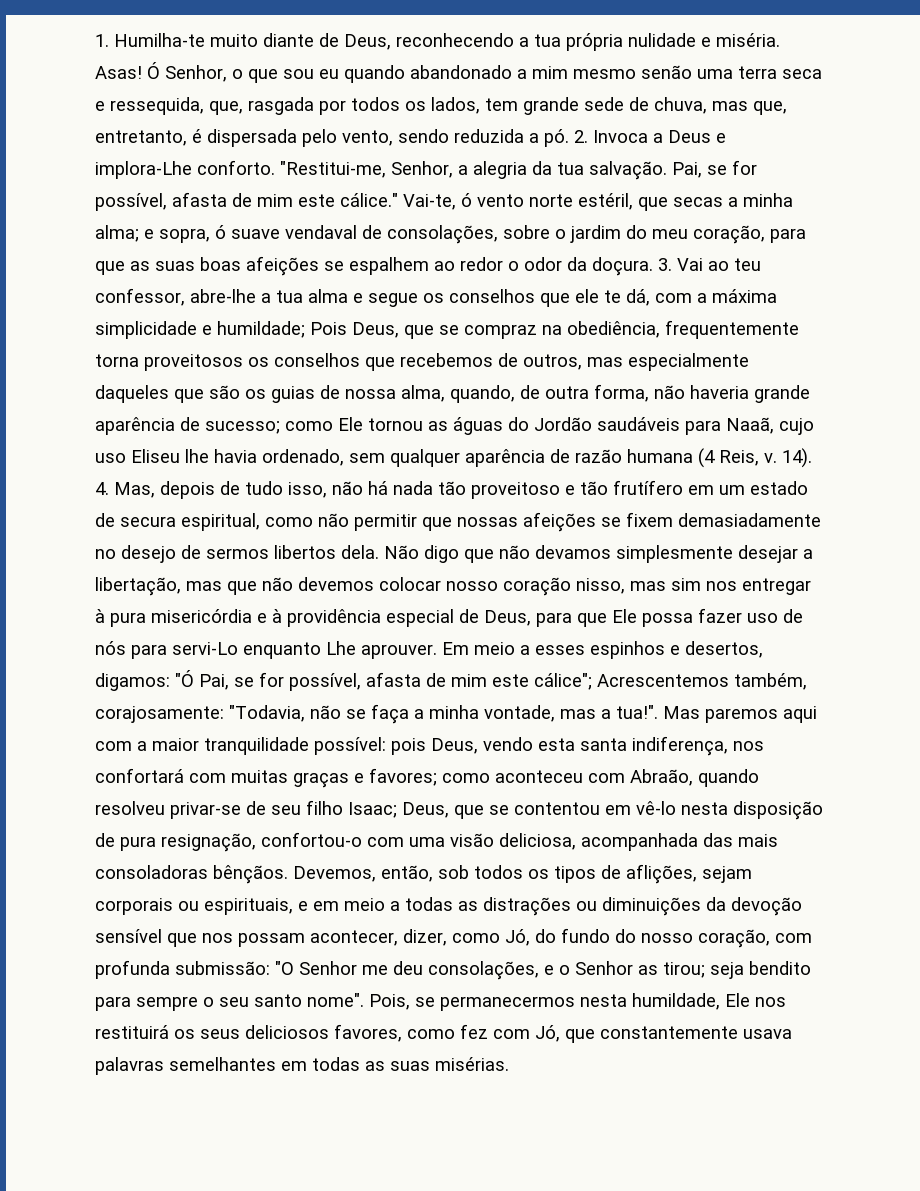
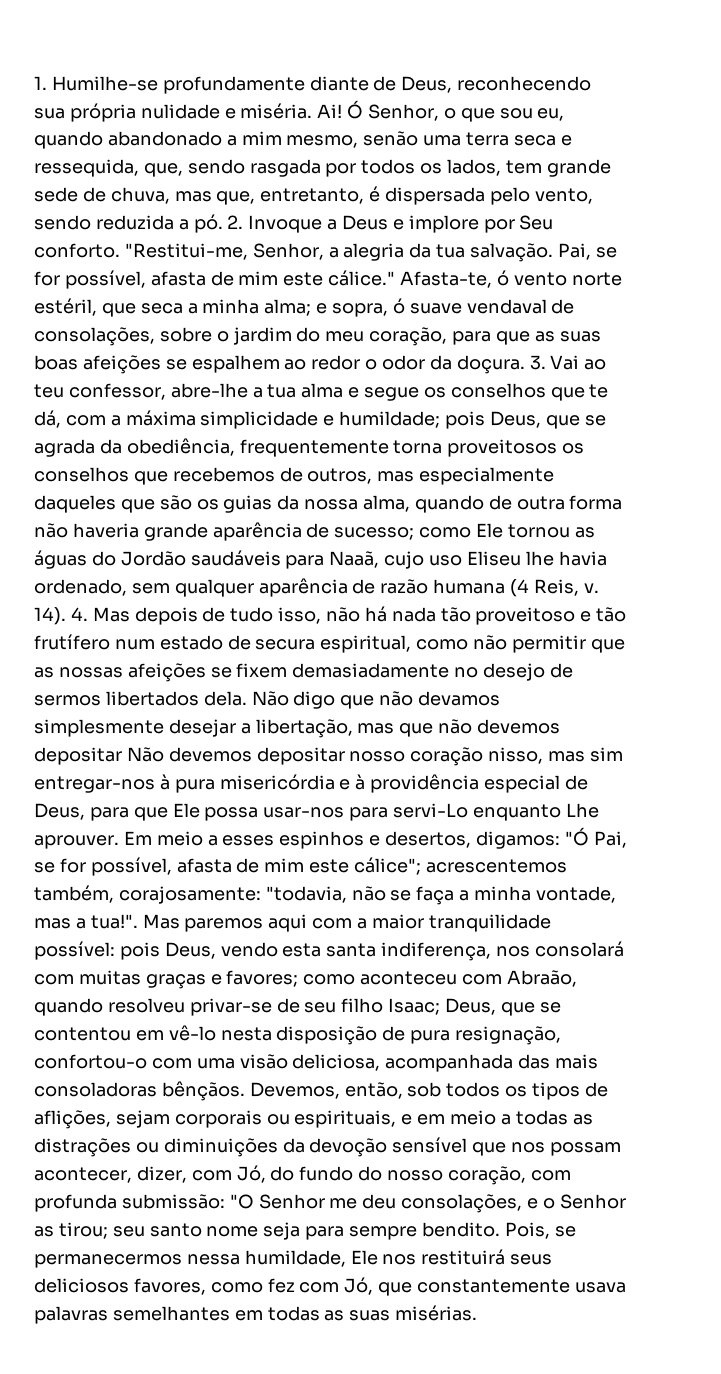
[114,33,258,47] Humilha-te muito -> [51,76,305,94] Humilhe-se profundamente
[519,34,561,47] a tua -> [34,108,65,119] sua
[95,66,142,79] Asas! -> [317,104,343,118] Ai!
[319,69,339,79] eu -> [537,108,565,121] eu,
[573,69,636,79] mesmo -> [286,135,359,148] mesmo,
(243, 108) none -> [187,159,245,174] sendo
[593,130,648,143] Invoca -> [248,215,323,233] Invoque
[95,161,192,179] implora-Lhe -> [408,215,554,233] implore por Seu
[403,194,456,210] Vai-te, -> [400,271,493,288] Afasta-te,
[673,197,723,207] secas -> [140,303,183,314] seca
[575,289,599,303] ele -> (585, 394) none
[310,322,562,339] Pois Deus, que se compraz na -> [445,411,606,429] [34,439,122,457] pois Deus, que se agrada da
[320,385,340,399] de -> [277,495,300,510] da
[450,385,515,403] quando, -> [414,495,484,513] quando
[594,384,649,402] forma, -> [569,495,623,510] forma
[114,482,155,498] Mas, -> [92,607,130,622] Mas
[688,485,745,495] em um -> [114,639,155,650] num
(452, 524) none -> [34,667,54,678] as
[274,545,336,559] libertos -> [105,691,199,706] libertados
[379,577,441,591] colocar -> [34,747,345,765] depositar Não devemos depositar
[706,578,811,595] nos entregar -> [34,776,155,793] entregar-nos
[698,608,803,623] [95,641,126,655] fazer uso de nós -> [263,807,345,818] usar-nos
[597,674,729,687] Acrescentemos -> [425,859,567,873] acrescentemos
[229,705,305,722] "Todavia, -> [265,886,347,903] "todavia,
[95,768,184,783] confortará -> [534,941,624,957] consolará
[452,933,500,943] como -> [191,1170,232,1181] com
[710,961,811,979] [95,993,364,1011] seja bendito para sempre o seu santo nome". -> [112,1222,500,1240] seu santo nome seja para sempre bendito.
[580,994,627,1007] nesta -> [186,1254,240,1265] nessa
[174,1029,195,1039] os -> (506, 1257) none

